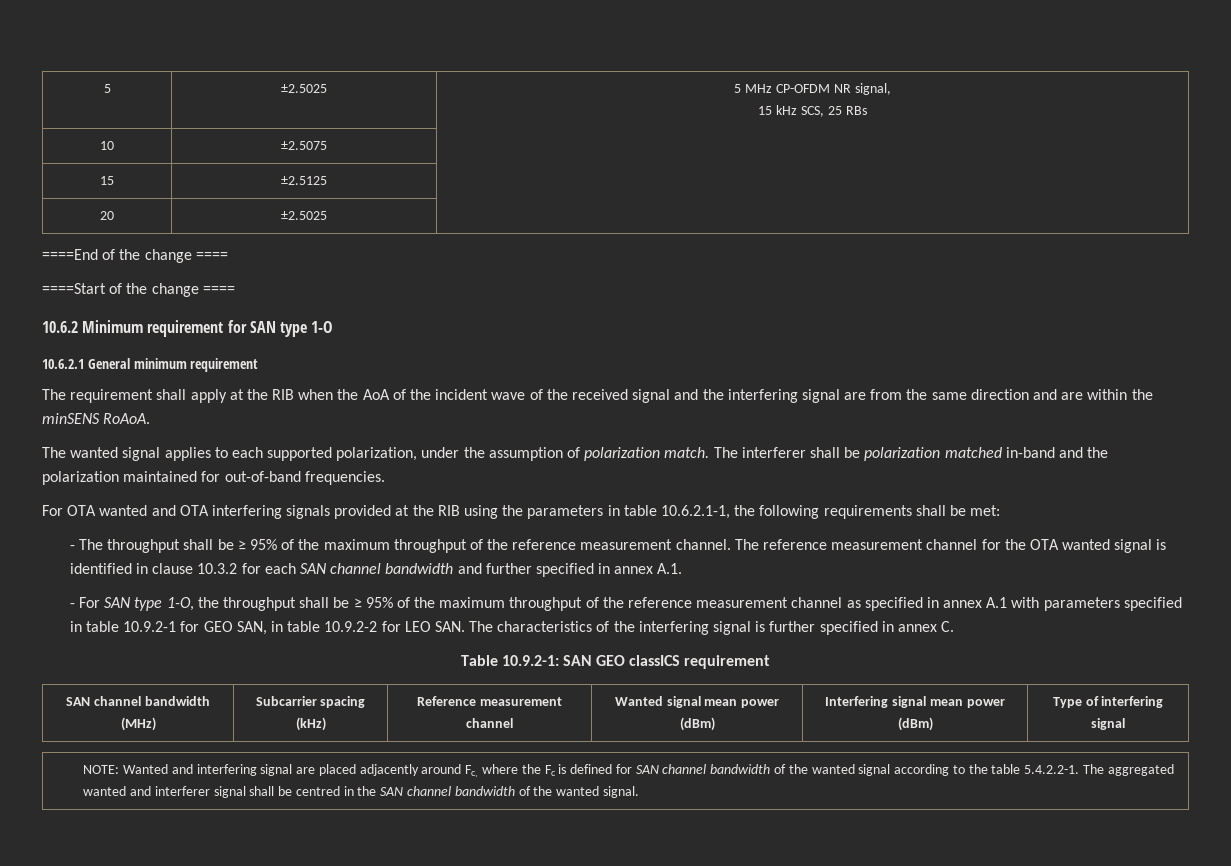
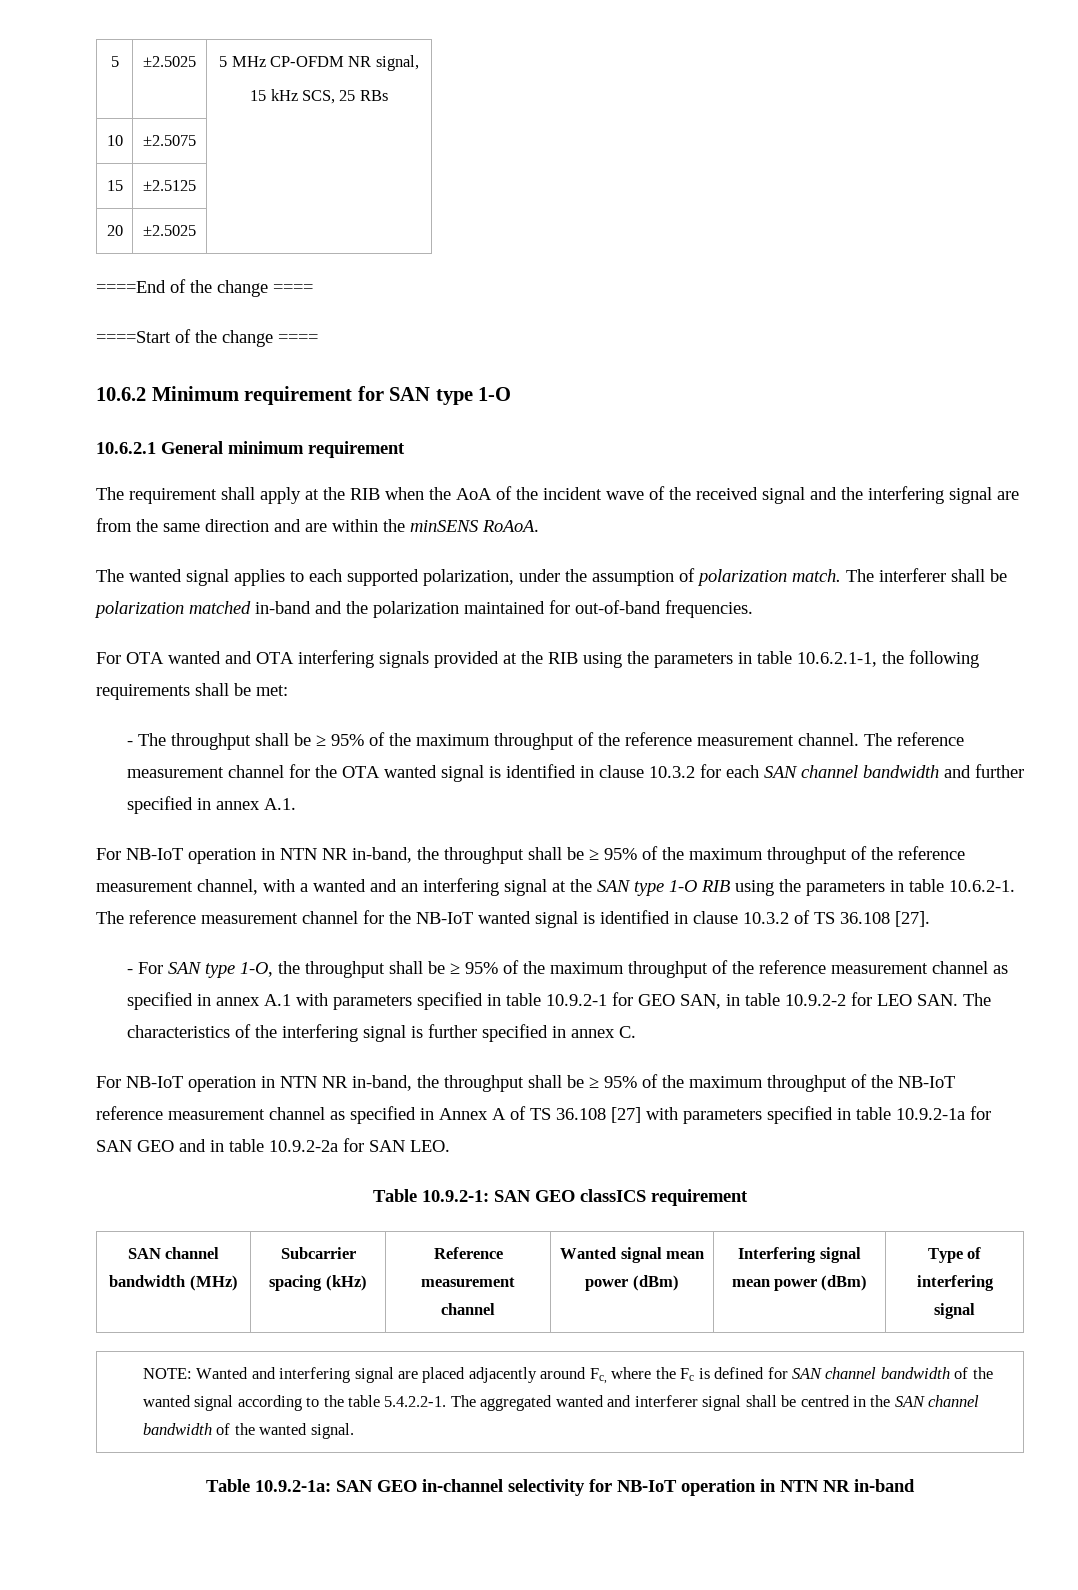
(683, 568) none -> [96,846,965,864] [96,878,1015,896] [96,910,930,928] // For NB-IoT operation in NTN NR in-band, the throughput shall be ≥ 95% of the maximum throughput of the reference measurement channel, with a wanted and an interfering signal at the SAN type 1-O RIB using the parameters in table 10.6.2-1. The reference measurement channel for the NB-IoT wanted signal is identified in clause 10.3.2 of TS 36.108 [27].
(955, 626) none -> [96,1074,955,1092] [96,1106,991,1124] [96,1138,450,1152] // For NB-IoT operation in NTN NR in-band, the throughput shall be ≥ 95% of the maximum throughput of the NB-IoT reference measurement channel as specified in Annex A of TS 36.108 [27] with parameters specified in table 10.9.2-1a for SAN GEO and in table 10.9.2-2a for SAN LEO.
(639, 792) none -> [206,1479,915,1496] // Table 10.9.2-1a: SAN GEO in-channel selectivity for NB-IoT operation in NTN NR in-band

